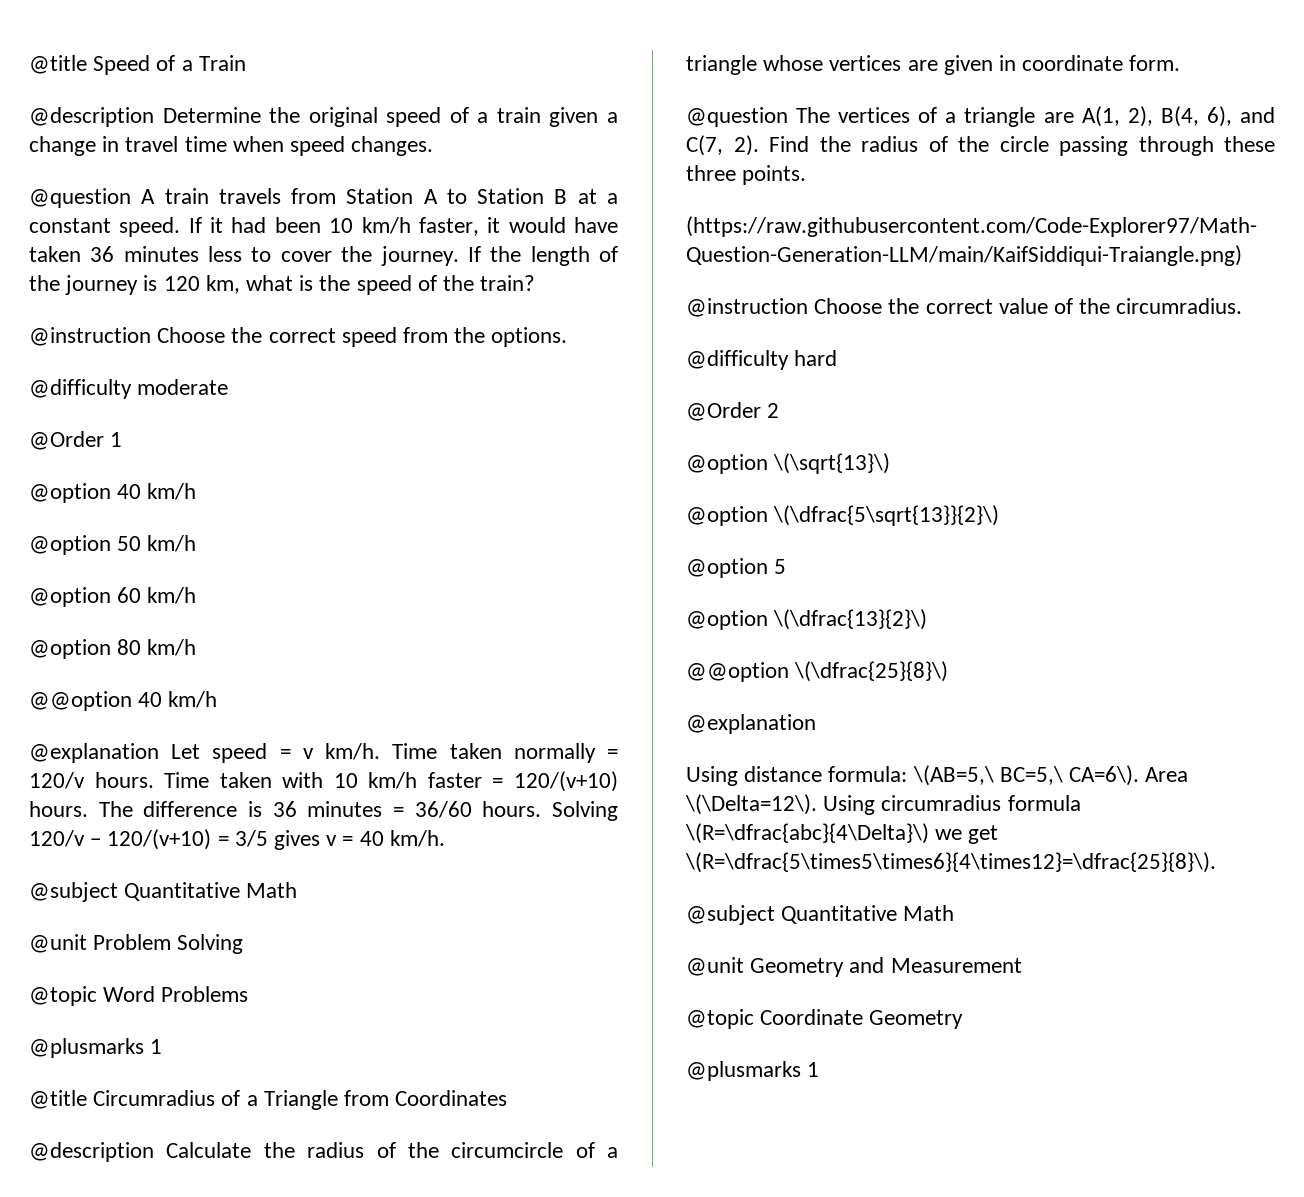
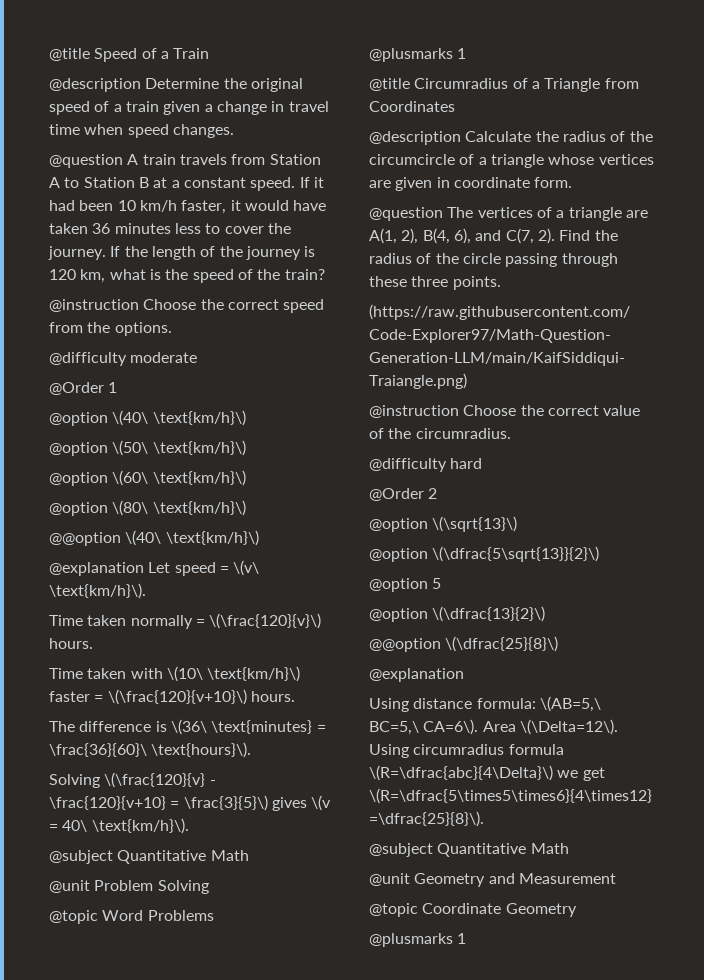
[117,483,197,500] [29,535,197,555] [29,587,197,607] [29,639,197,659] [29,691,218,711] 40 km/h // @option 50 km/h // @option 60 km/h // @option 80 km/h // @@option 40 km/h -> [112,410,246,426] [49,440,246,456] [49,470,246,486] [49,500,246,516] [49,530,259,546] \(40\ \text{km/h}\) // @option \(50\ \text{km/h}\) // @option \(60\ \text{km/h}\) // @option \(80\ \text{km/h}\) // @@option \(40\ \text{km/h}\)
[302,743,381,760] v km/h. -> [233,560,260,576] [49,583,146,599] \(v\ \text{km/h}\). //
[29,772,154,789] 120/v hours. -> [209,613,322,629] [49,638,93,649] \(\frac{120}{v}\) hours. //
[333,772,418,789] 10 km/h -> [166,666,301,682] \(10\ \text{km/h}\)
[514,771,618,792] [29,801,88,817] 120/(v+10) hours. -> [107,689,295,705] \(\frac{120}{v+10}\) hours. //
[272,801,618,821] [29,829,445,850] 36 minutes = 36/60 hours. Solving 120/v − 120/(v+10) = 3/5 gives v = 40 km/h. -> [170,719,326,735] [49,742,252,758] [49,772,216,788] [49,795,332,811] [49,818,189,834] \(36\ \text{minutes} = \frac{36}{60}\ \text{hours}\). // Solving \(\frac{120}{v} - \frac{120}{v+10} = \frac{3}{5}\) gives \(v = 40\ \text{km/h}\).

